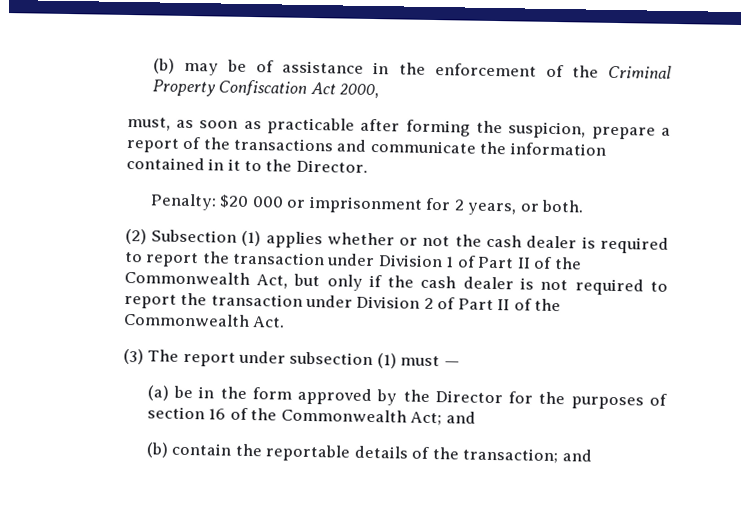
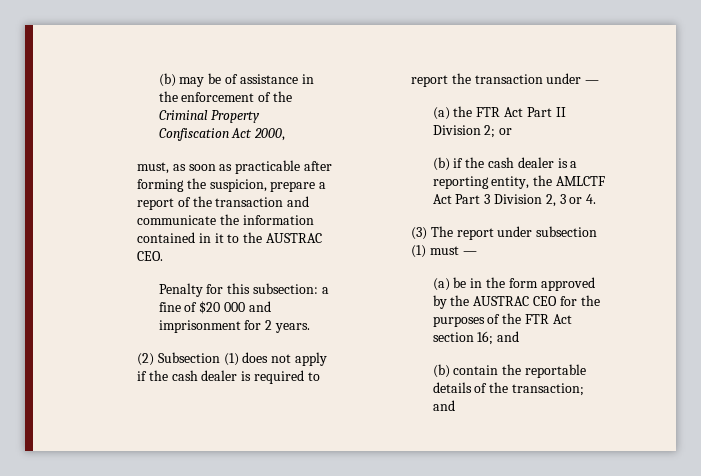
[232,137,334,152] transactions -> [215,197,284,207] transaction
[295,159,368,173] [149,193,217,211] Director. // Penalty: -> [265,233,322,243] [137,251,164,261] [158,283,329,297] [158,302,198,312] AUSTRAC CEO. // Penalty for this subsection: a fine of
[286,199,307,208] or -> [248,301,271,312] and
[467,199,585,216] years, or both. -> [274,323,310,333] years.
[265,231,451,249] applies whether or not -> [242,352,327,366] [137,371,148,381] does not apply if
[377,254,582,270] [123,270,668,296] [123,292,562,312] [122,312,286,328] Division 1 of Part II of the Commonwealth Act, but only if the cash dealer is not required to report the transaction under Division 2 of Part II of the Commonwealth Act. -> [585,80,600,84] [432,106,566,120] [432,125,513,138] [432,157,578,171] [432,175,605,189] [432,194,597,207] — // (a) the FTR Act Part II Division 2; or // (b) if the cash dealer is a reporting entity, the AMLCTF Act Part 3 Division 2, 3 or 4.
[434,390,503,404] Director -> [473,296,557,306] AUSTRAC CEO
[146,406,443,426] section 16 of the Commonwealth Act; -> [502,313,572,324] [432,331,494,345] the FTR Act section 16;

